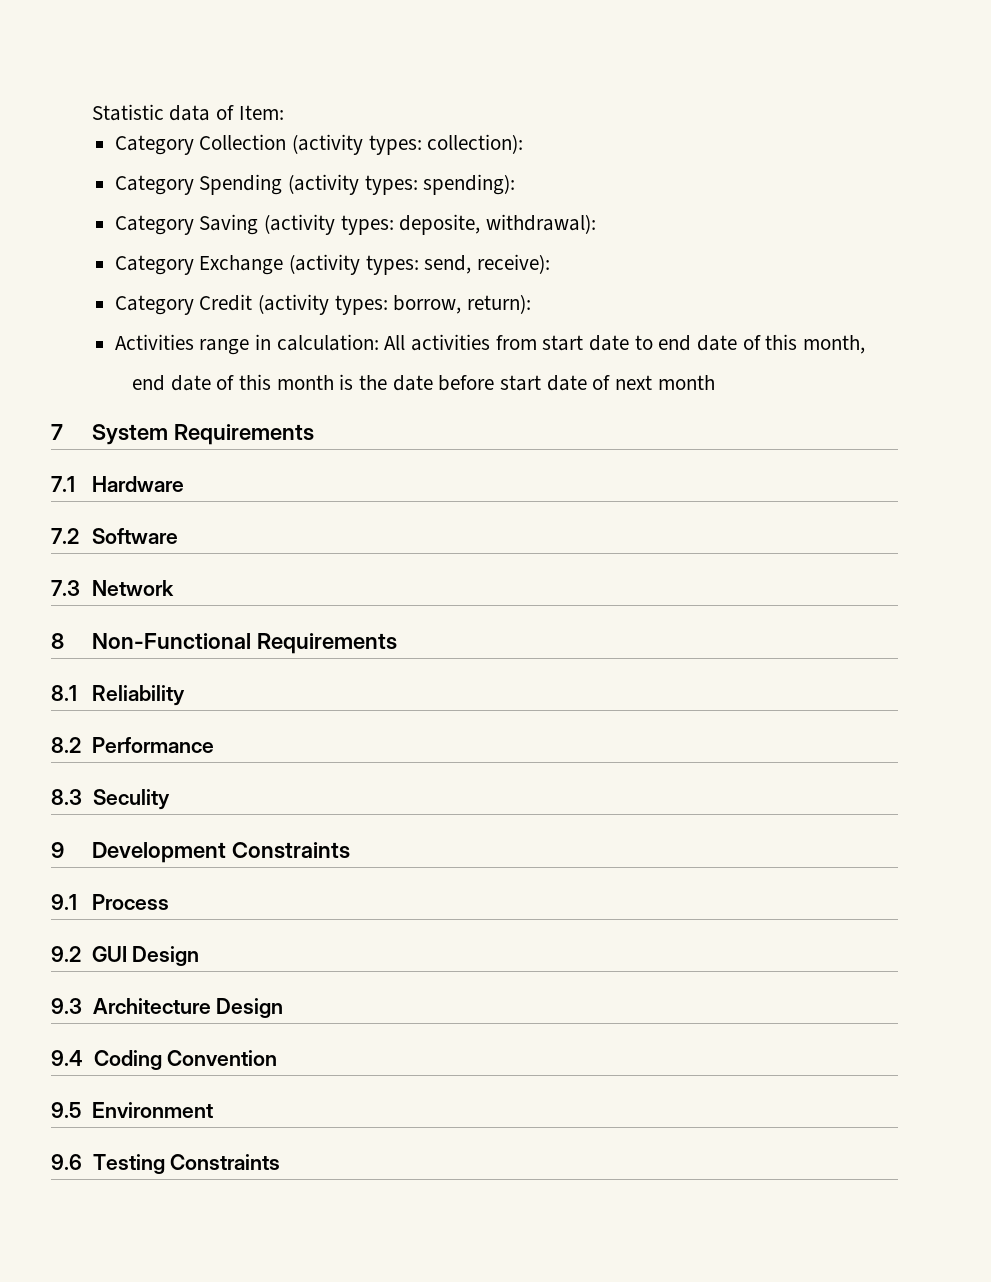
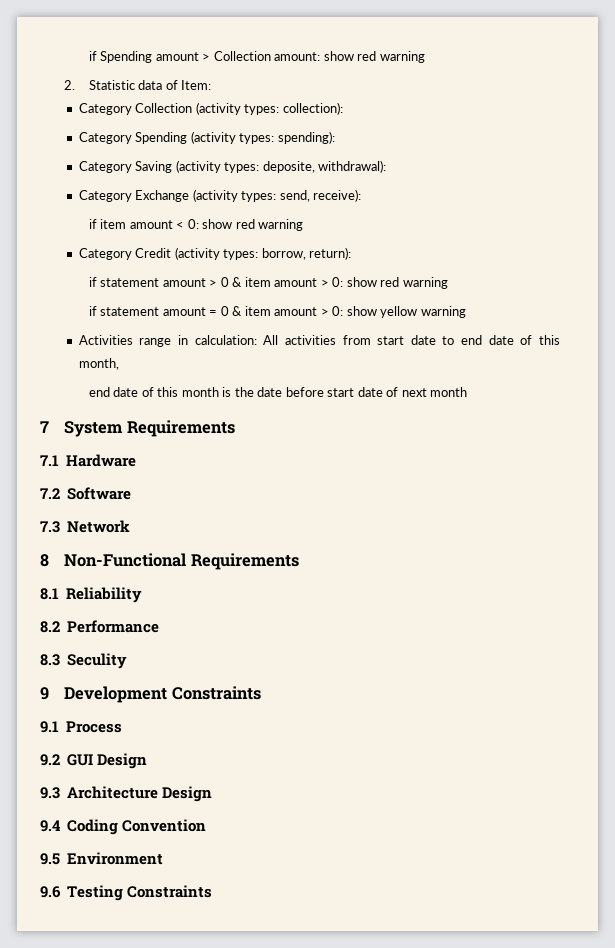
(91, 112) none -> [88,51,425,63] [64,80,76,90] if Spending amount > Collection amount: show red warning // 2.
(551, 264) none -> [88,219,304,231] // if item amount < 0: show red warning
(532, 304) none -> [88,277,448,289] [88,306,466,318] // if statement amount > 0 & item amount > 0: show red warning // if statement amount = 0 & item amount > 0: show yellow warning

